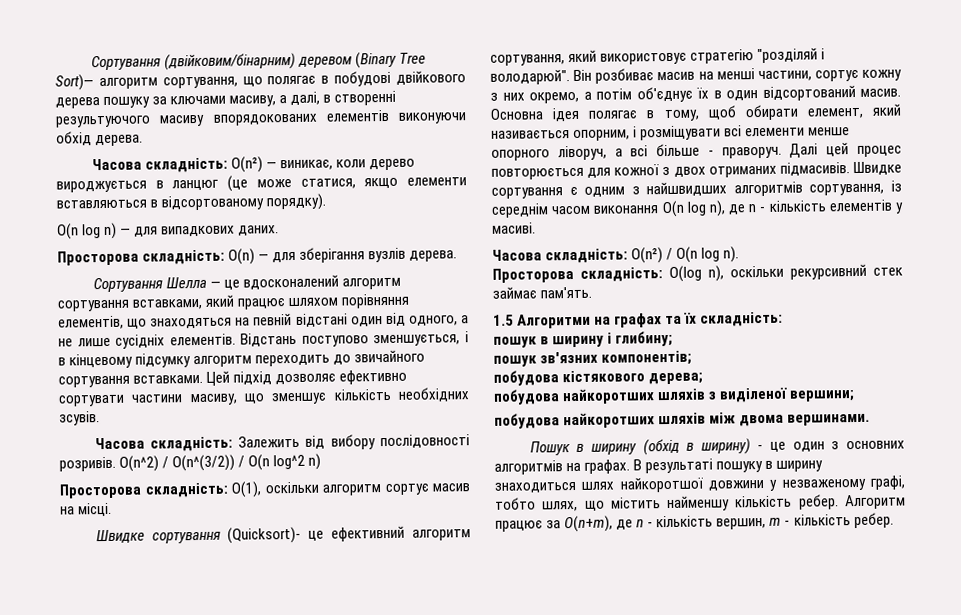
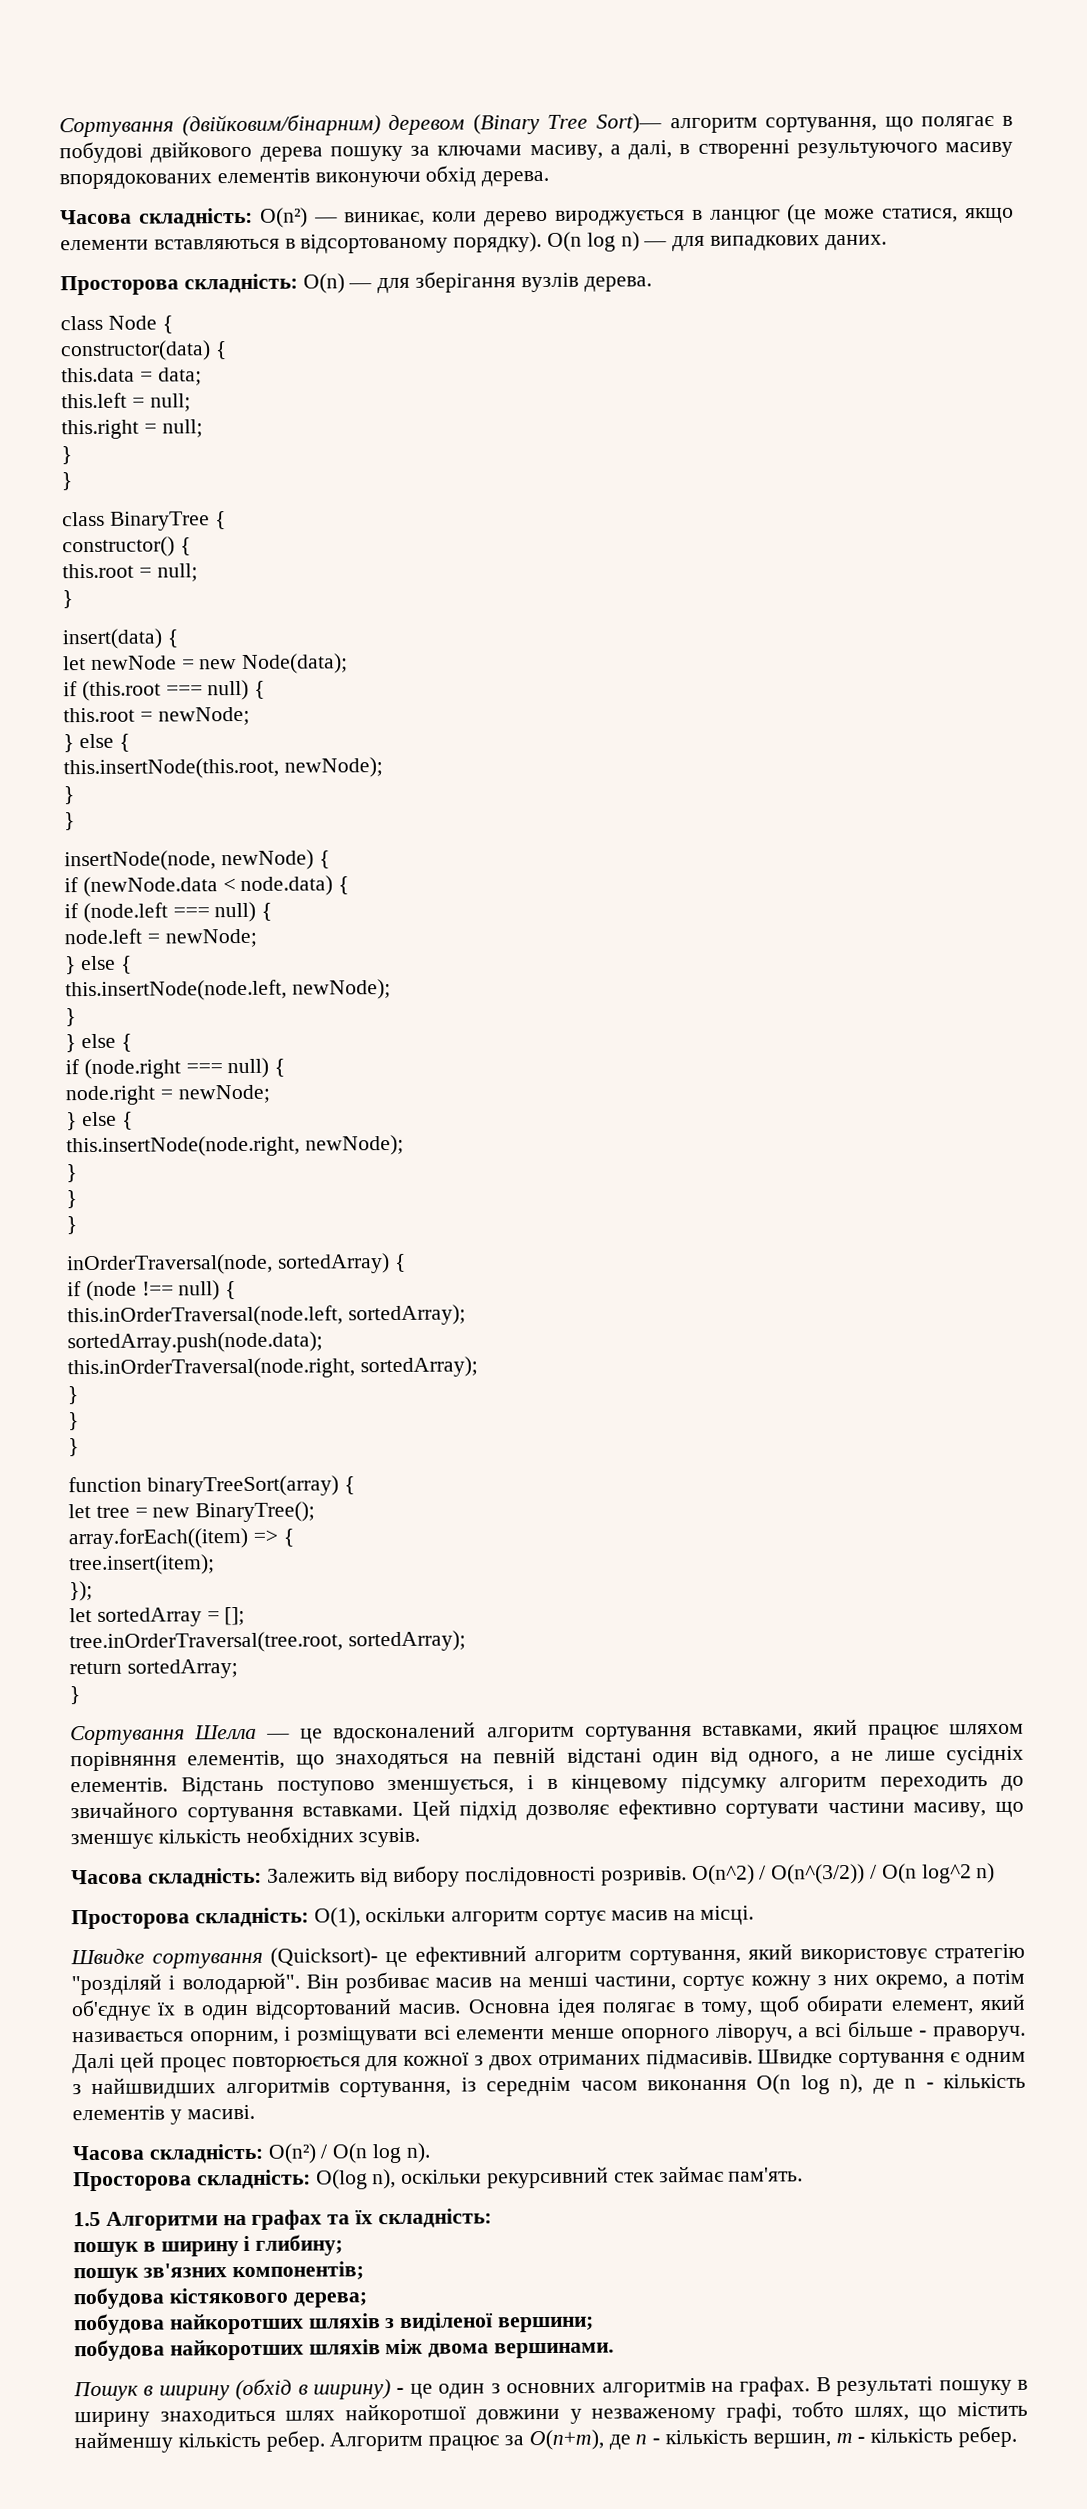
(327, 202) // -> (543, 242) none
(458, 256) none -> [60,315,173,334] [60,340,227,362] [61,367,202,386] [61,392,191,412] [61,419,203,440] [61,446,72,465] [61,472,72,491] [62,511,226,531] [62,536,191,558] [62,563,198,582] [62,590,73,609] [62,628,178,650] [63,653,349,674] [63,679,266,702] [63,706,250,726] [63,733,130,753] [63,757,383,780] [63,786,75,805] [64,812,75,831] [64,849,330,872] [64,875,350,898] [64,901,273,924] [64,928,257,948] [65,955,132,975] [65,979,391,1002] [65,1008,76,1027] [65,1033,132,1053] [65,1057,286,1080] [65,1084,270,1106] [66,1111,133,1131] [66,1134,404,1158] [66,1164,77,1183] [66,1190,77,1209] [66,1216,77,1235] [66,1253,406,1276] [67,1280,237,1302] [67,1304,466,1328] [67,1331,323,1354] [67,1356,478,1380] [67,1386,78,1405] [68,1412,79,1431] [68,1438,79,1457] [68,1475,355,1497] [68,1501,316,1523] [68,1527,294,1550] [68,1554,215,1576] [69,1581,93,1602] [69,1606,246,1627] [69,1630,466,1654] [69,1659,238,1679] [69,1686,80,1705] // class Node { // constructor(data) { // this.data = data; // this.left = null; // this.right = null; // } // } // class BinaryTree { // constructor() { // this.root = null; // } // insert(data) { // let newNode = new Node(data); // if (this.root === null) { // this.root = newNode; // } else { // this.insertNode(this.root, newNode); // } // } // insertNode(node, newNode) { // if (newNode.data < node.data) { // if (node.left === null) { // node.left = newNode; // } else { // this.insertNode(node.left, newNode); // } // } else { // if (node.right === null) { // node.right = newNode; // } else { // this.insertNode(node.right, newNode); // } // } // } // inOrderTraversal(node, sortedArray) { // if (node !== null) { // this.inOrderTraversal(node.left, sortedArray); // sortedArray.push(node.data); // this.inOrderTraversal(node.right, sortedArray); // } // } // } // function binaryTreeSort(array) { // let tree = new BinaryTree(); // array.forEach((item) => { // tree.insert(item); // }); // let sortedArray = []; // tree.inOrderTraversal(tree.root, sortedArray); // return sortedArray; // }

